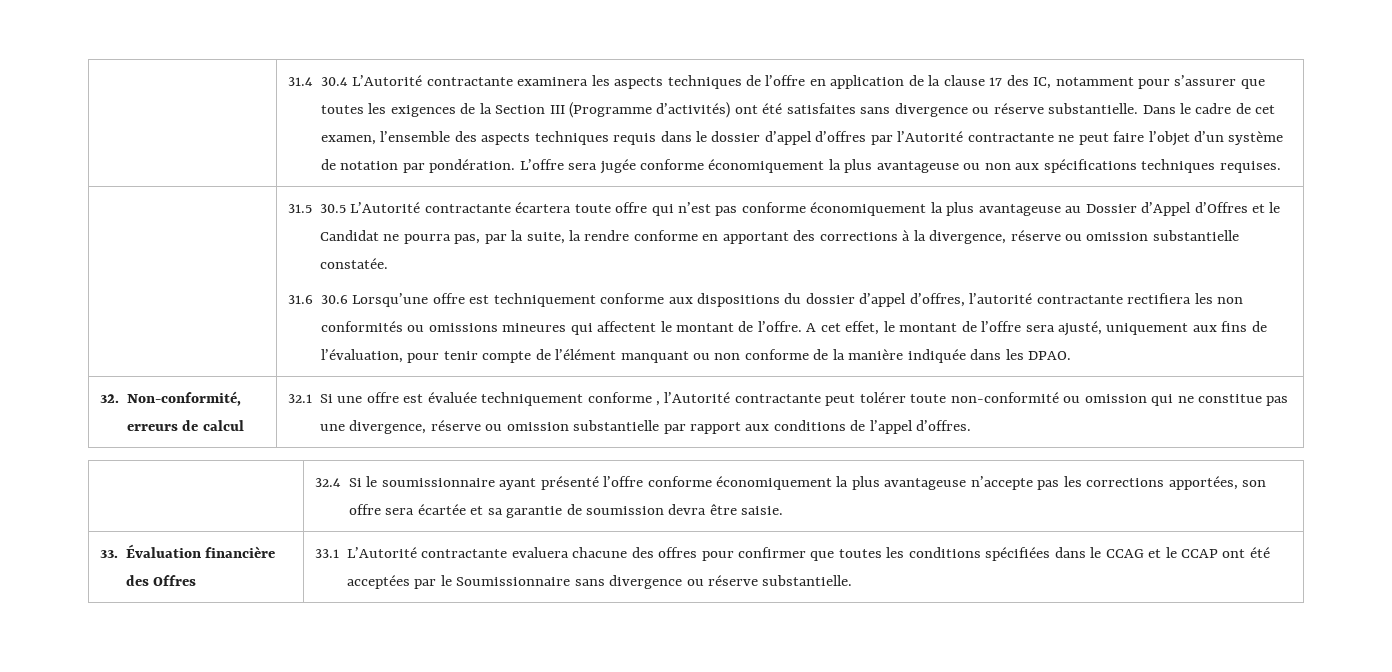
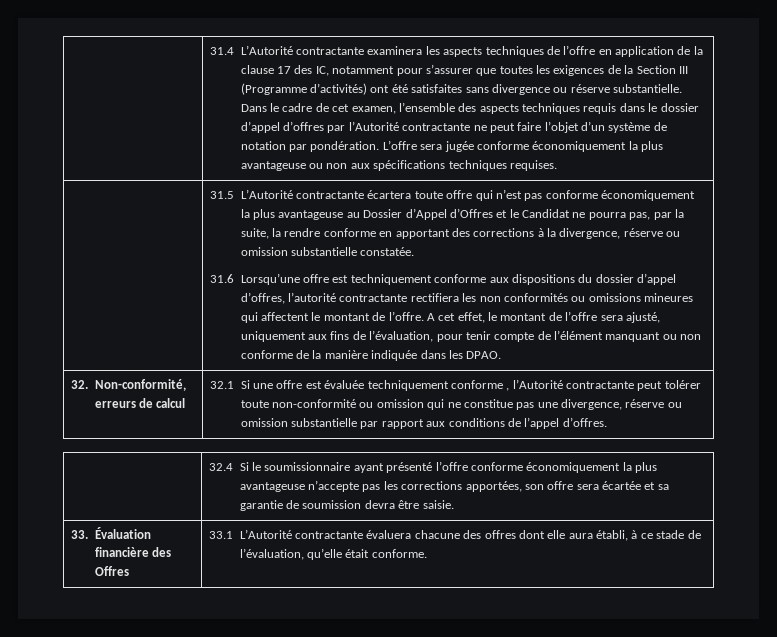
[320,77,348,86] 30.4 -> (235, 51) none
[319,204,346,213] 30.5 -> (235, 195) none
[320,295,348,304] 30.6 -> (235, 278) none
[511,547,569,558] evaluera -> [366,530,412,539] évaluera
[701,547,1270,561] [346,575,853,589] pour confirmer que toutes les conditions spécifiées dans le CCAG et le CCAP ont été acceptées par le Soumissionnaire sans divergence ou réserve substantielle. -> [518,530,701,541] [239,548,427,560] dont elle aura établi, à ce stade de l’évaluation, qu’elle était conforme.

